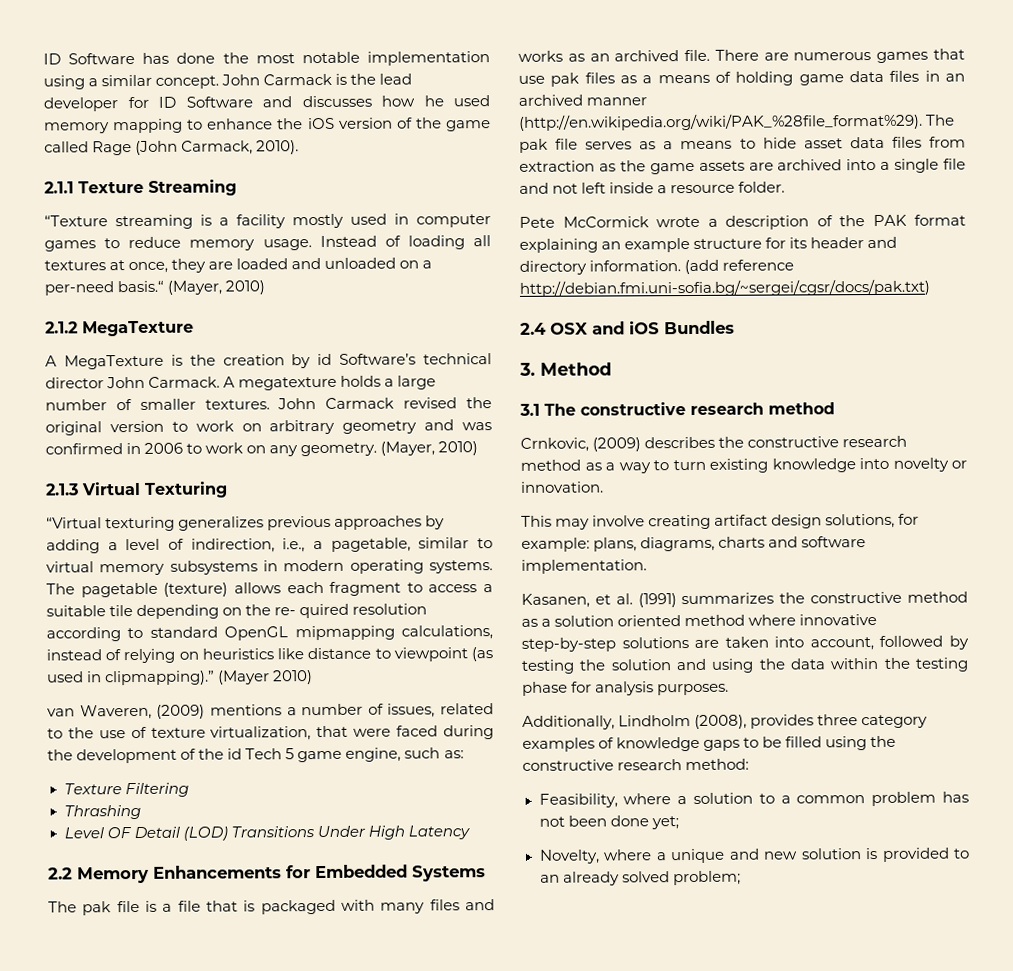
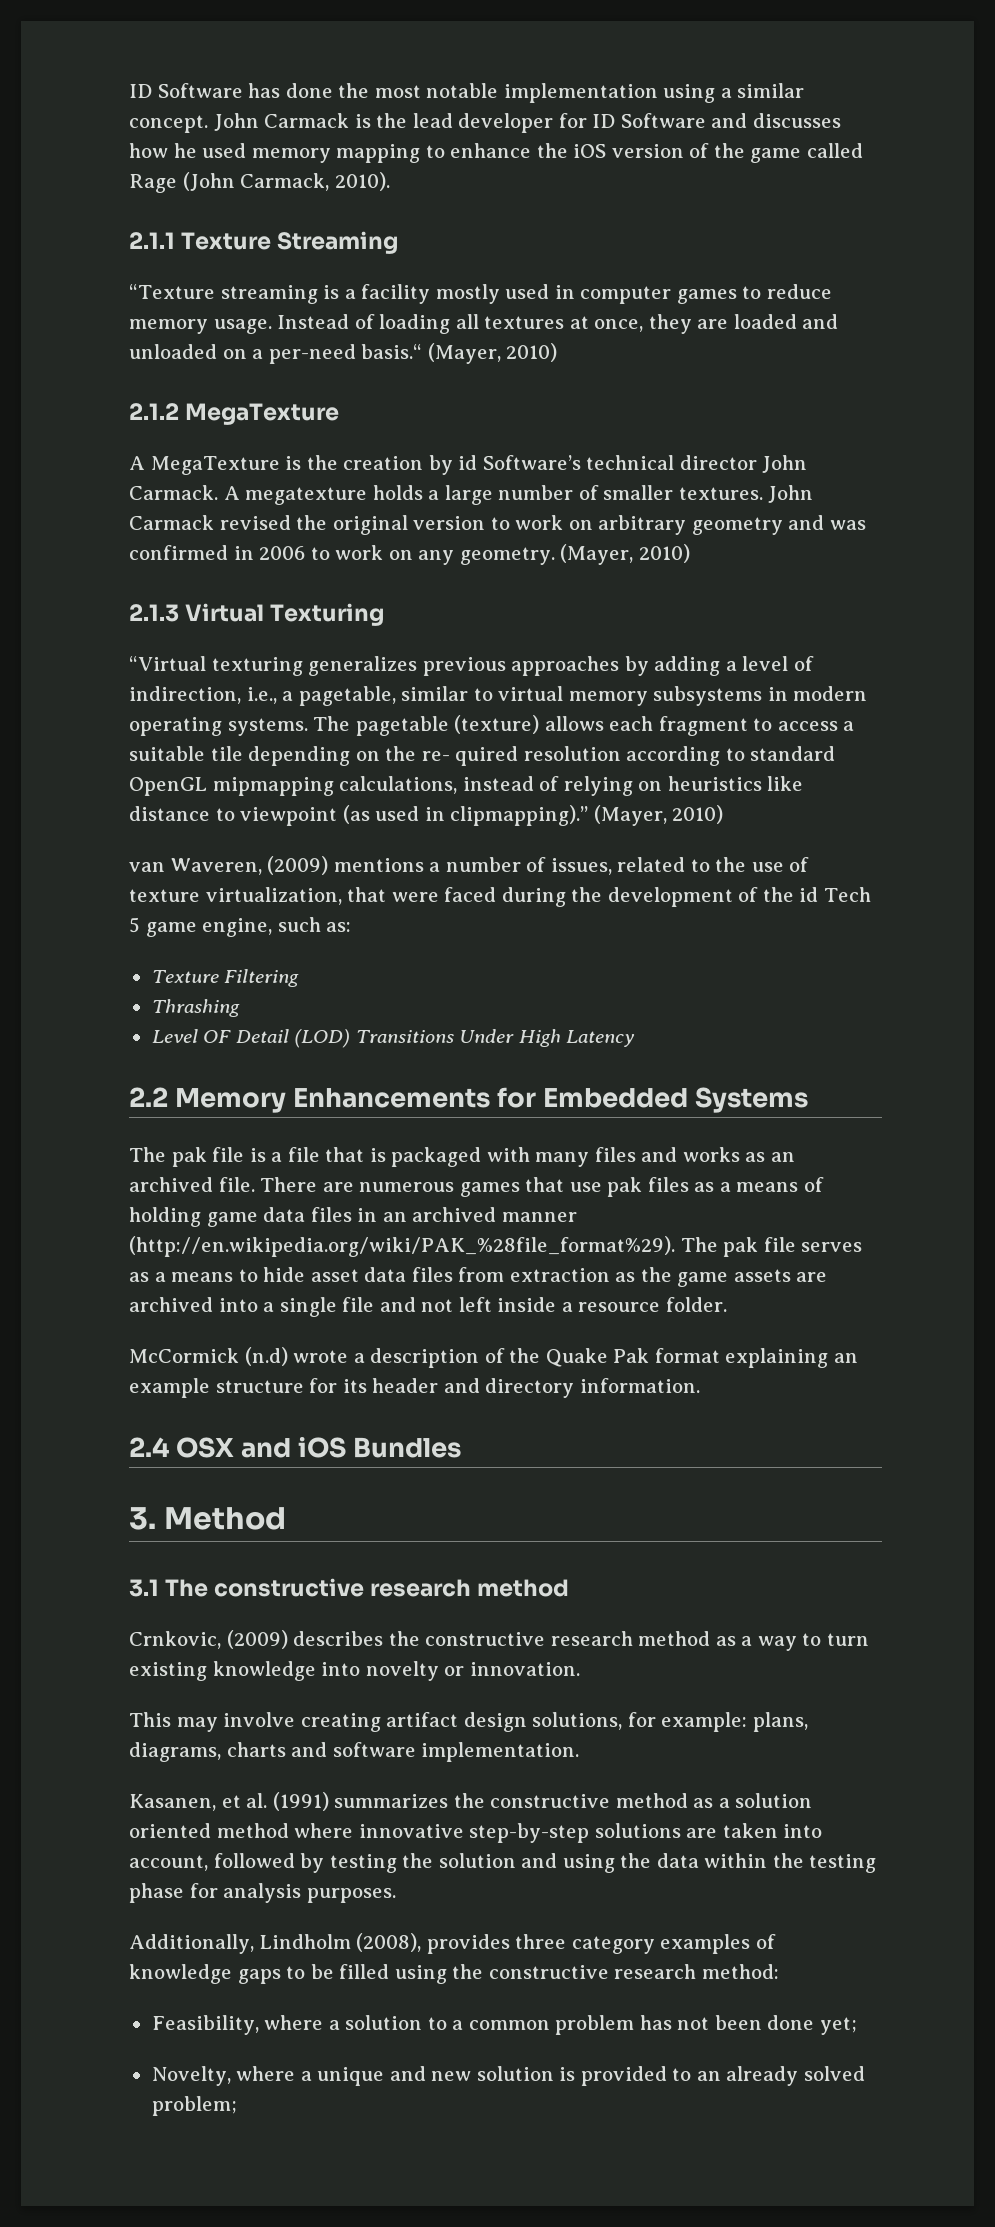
[217,670,271,685] (Mayer -> [593,805,667,826] (Mayer,
[519,216,649,228] Pete McCormick -> [129,1347,288,1366] McCormick (n.d)
[872,214,907,227] PAK -> [545,1348,650,1367] Quake Pak
[684,259,795,275] [519,278,930,297] (add reference http://debian.fmi.uni-sofia.bg/~sergei/cgsr/docs/pak.txt) -> (700, 1385) none

